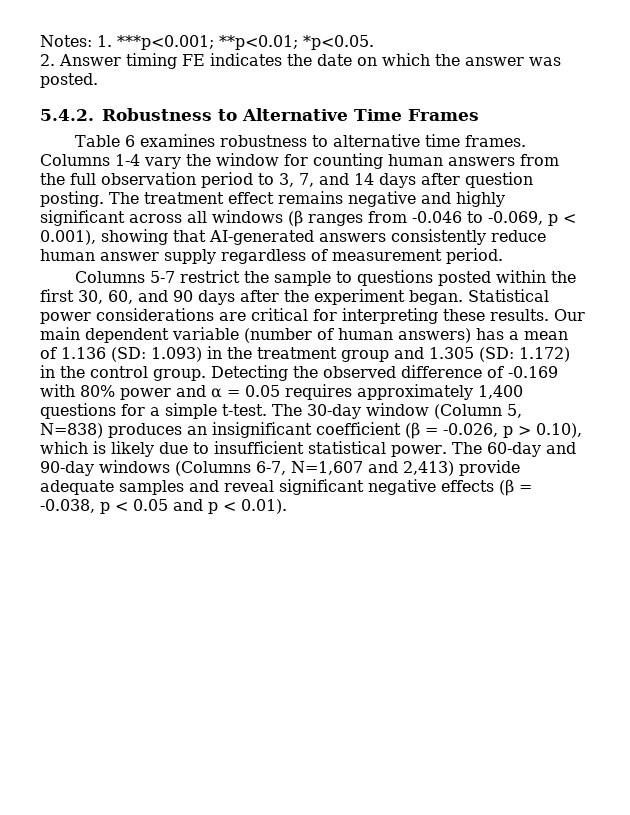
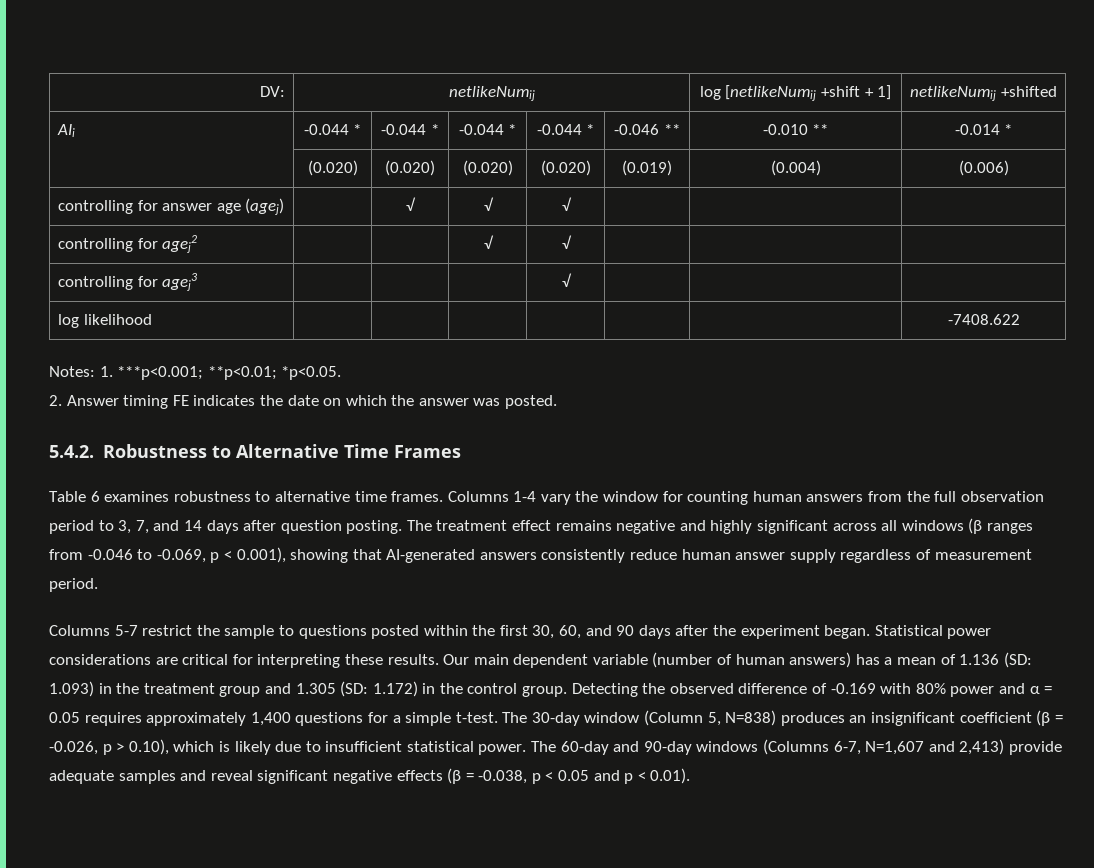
(40, 41) none -> [259,86,285,97] [448,86,535,101] [699,85,892,101] [910,86,1057,101] [57,124,76,137] [303,124,362,135] [381,124,439,135] [458,124,517,135] [536,124,595,135] [614,124,680,135] [762,124,829,135] [954,124,1013,135] [307,160,358,176] [385,160,435,176] [462,160,513,176] [540,160,591,176] [622,160,672,176] [770,160,821,176] [958,160,1009,176] [58,198,285,215] [406,197,416,211] [483,197,494,211] [561,197,572,211] [58,235,198,253] [483,235,494,249] [561,235,572,249] [58,273,199,291] [561,273,572,287] [58,314,152,328] [947,314,1020,325] DV: | netlikeNumij | log [netlikeNumij +shift + 1] | netlikeNumij +shifted // AIi | -0.044 * | -0.044 * | -0.044 * | -0.044 * | -0.046 ** | -0.010 ** | -0.014 * // | (0.020) | (0.020) | (0.020) | (0.020) | (0.019) | (0.004) | (0.006) // controlling for answer age (agej) | | √ | √ | √ | | | // controlling for agej2 | | | √ | √ | | | // controlling for agej3 | | | | √ | | | // log likelihood | | | | | | | -7408.622 //

